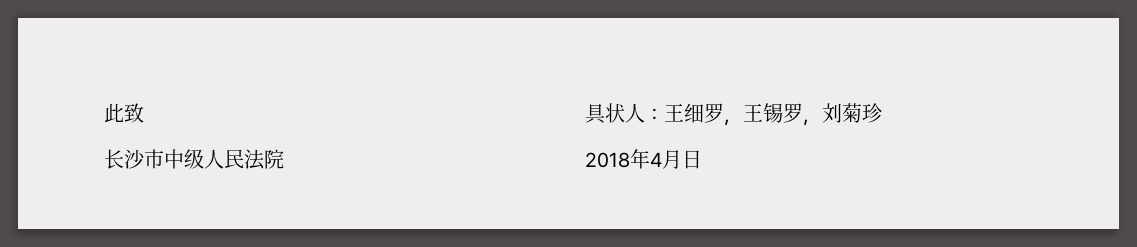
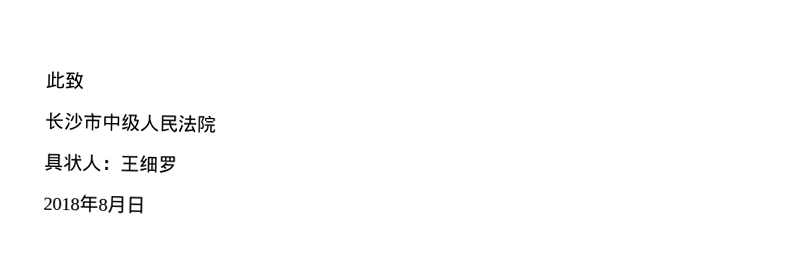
[724,103,882,126] ，王锡罗，刘菊珍 -> (178, 165) none
[650,152,662,167] 4 -> [98,198,108,211] 8

